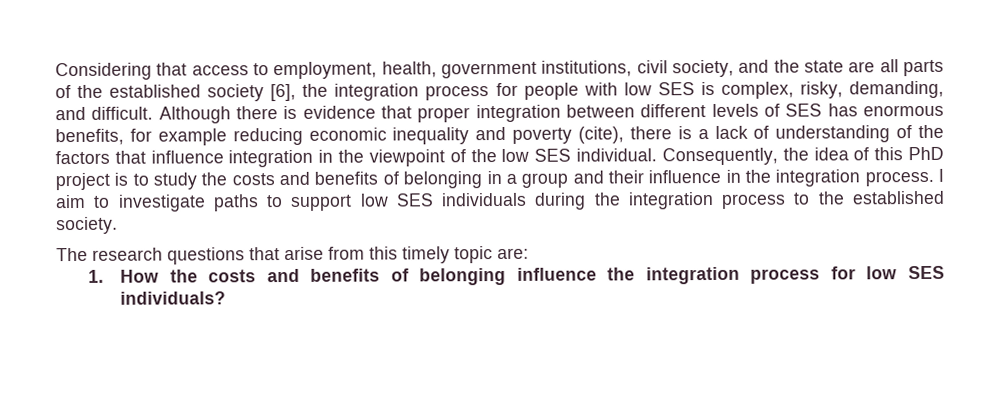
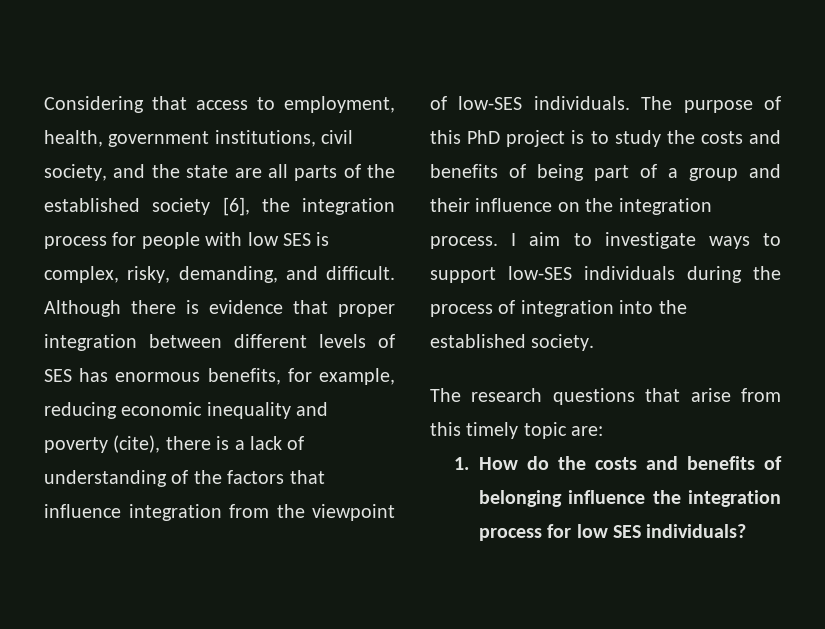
[157,128,227,146] example -> [318,368,395,385] example,
[318,149,334,163] in -> [229,504,269,518] from
[470,147,849,166] the low SES individual. Consequently, the idea -> [458,96,753,113] low-SES individuals. The purpose
[403,170,502,189] belonging in -> [537,164,657,181] being part of
[725,169,741,183] in -> [557,202,580,212] on
[212,194,259,212] paths -> [708,236,750,249] ways
[359,193,434,207] low SES -> [508,266,572,280] low-SES
[627,191,811,210] integration process to -> [430,300,654,317] process of integration into
(160, 276) none -> [526,456,549,470] do

